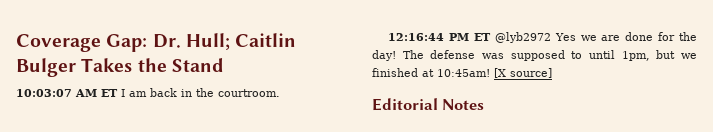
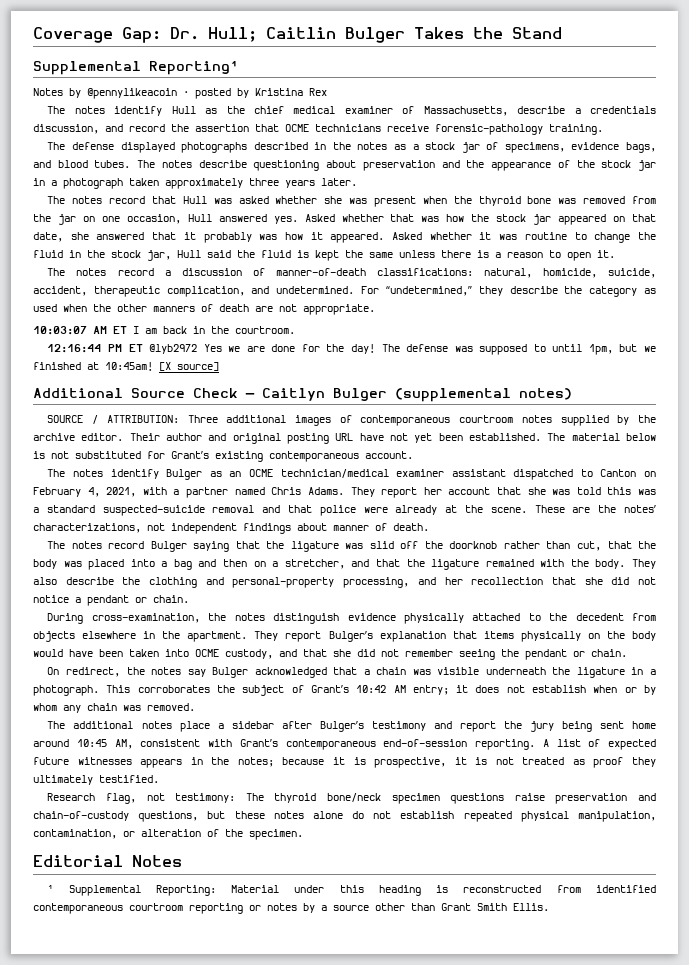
(224, 65) none -> [33,61,238,75] [33,88,327,99] [47,106,656,116] [33,124,603,135] [47,142,656,153] [33,160,657,171] [33,178,357,189] [47,196,656,207] [33,214,657,225] [33,232,656,243] [33,250,615,261] [47,268,656,278] [33,286,657,297] [33,304,375,315] // Supplemental Reporting¹ // Notes by @pennylikeacoin · posted by Kristina Rex // The notes identify Hull as the chief medical examiner of Massachusetts, describe a credentials discussion, and record the assertion that OCME technicians receive forensic-pathology training. // The defense displayed photographs described in the notes as a stock jar of specimens, evidence bags, and blood tubes. The notes describe questioning about preservation and the appearance of the stock jar in a photograph taken approximately three years later. // The notes record that Hull was asked whether she was present when the thyroid bone was removed from the jar on one occasion, Hull answered yes. Asked whether that was how the stock jar appeared on that date, she answered that it probably was how it appeared. Asked whether it was routine to change the fluid in the stock jar, Hull said the fluid is kept the same unless there is a reason to open it. // The notes record a discussion of manner-of-death classifications: natural, homicide, suicide, accident, therapeutic complication, and undetermined. For “undetermined,” they describe the category as used when the other manners of death are not appropriate.
[372,98,485,111] Editorial Notes -> [33,388,572,402] [47,415,656,426] [33,433,656,444] [33,451,413,462] [47,469,656,480] [33,487,656,498] [33,505,656,516] [33,523,429,534] [47,541,656,552] [33,559,656,570] [33,577,657,588] [33,595,189,606] [47,613,656,624] [33,631,656,642] [33,649,627,660] [47,667,657,678] [33,685,656,696] [33,703,195,713] [47,721,657,732] [33,739,656,750] [33,757,656,768] [33,775,159,785] [47,793,656,804] [33,811,656,822] [33,829,303,840] [33,855,182,867] [47,885,656,896] [33,903,549,914] Additional Source Check — Caitlyn Bulger (supplemental notes) // SOURCE / ATTRIBUTION: Three additional images of contemporaneous courtroom notes supplied by the archive editor. Their author and original posting URL have not yet been established. The material below is not substituted for Grant’s existing contemporaneous account. // The notes identify Bulger as an OCME technician/medical examiner assistant dispatched to Canton on February 4, 2021, with a partner named Chris Adams. They report her account that she was told this was a standard suspected-suicide removal and that police were already at the scene. These are the notes’ characterizations, not independent findings about manner of death. // The notes record Bulger saying that the ligature was slid off the doorknob rather than cut, that the body was placed into a bag and then on a stretcher, and that the ligature remained with the body. They also describe the clothing and personal-property processing, and her recollection that she did not notice a pendant or chain. // During cross-examination, the notes distinguish evidence physically attached to the decedent from objects elsewhere in the apartment. They report Bulger’s explanation that items physically on the body would have been taken into OCME custody, and that she did not remember seeing the pendant or chain. // On redirect, the notes say Bulger acknowledged that a chain was visible underneath the ligature in a photograph. This corroborates the subject of Grant’s 10:42 AM entry; it does not establish when or by whom any chain was removed. // The additional notes place a sidebar after Bulger’s testimony and report the jury being sent home around 10:45 AM, consistent with Grant’s contemporaneous end-of-session reporting. A list of expected future witnesses appears in the notes; because it is prospective, it is not treated as proof they ultimately testified. // Research flag, not testimony: The thyroid bone/neck specimen questions raise preservation and chain-of-custody questions, but these notes alone do not establish repeated physical manipulation, contamination, or alteration of the specimen. // Editorial Notes // ¹ Supplemental Reporting: Material under this heading is reconstructed from identified contemporaneous courtroom reporting or notes by a source other than Grant Smith Ellis.

